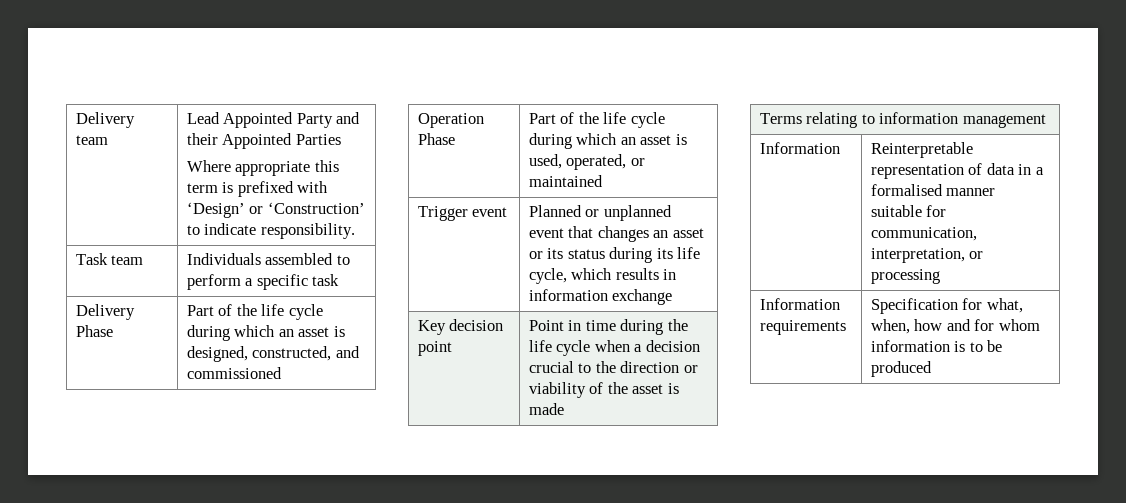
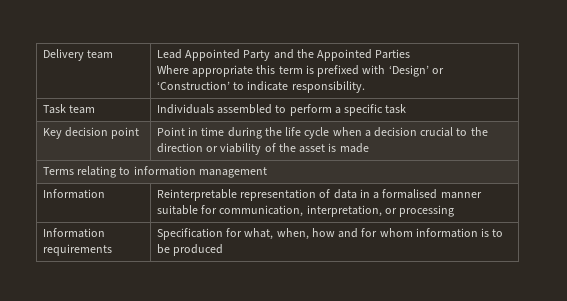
[186,133,218,145] their -> [296,49,314,58] the
[75,304,135,320] [75,325,113,337] [186,304,323,320] [186,325,345,341] [186,346,360,362] [186,367,282,379] [417,113,484,128] [417,133,455,145] [528,112,665,128] [528,133,687,149] [528,154,645,170] [528,175,603,187] [417,206,508,221] [528,205,672,221] [528,226,704,242] [528,247,701,263] [528,268,677,284] [528,289,673,305] // Delivery Phase | Part of the life cycle during which an asset is designed, constructed, and commissioned // Operation Phase | Part of the life cycle during which an asset is used, operated, or maintained // Trigger event | Planned or unplanned event that changes an asset or its status during its life cycle, which results in information exchange -> (407, 109) none

